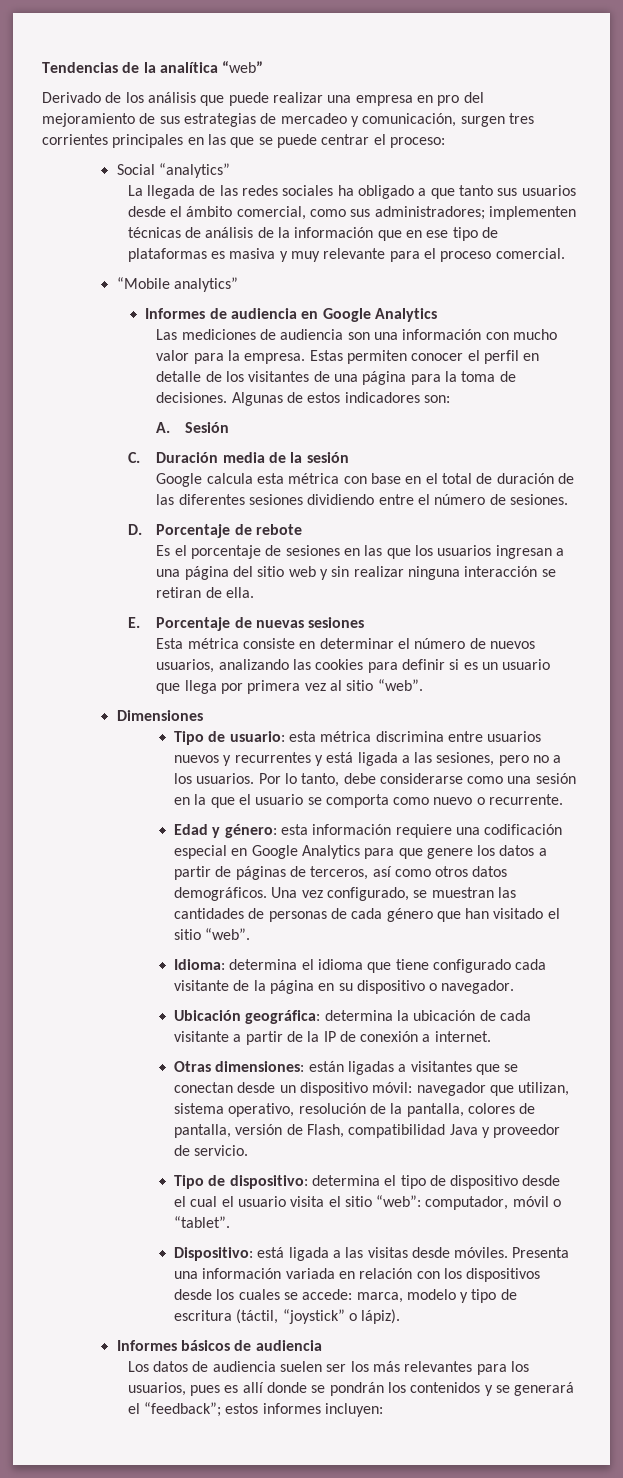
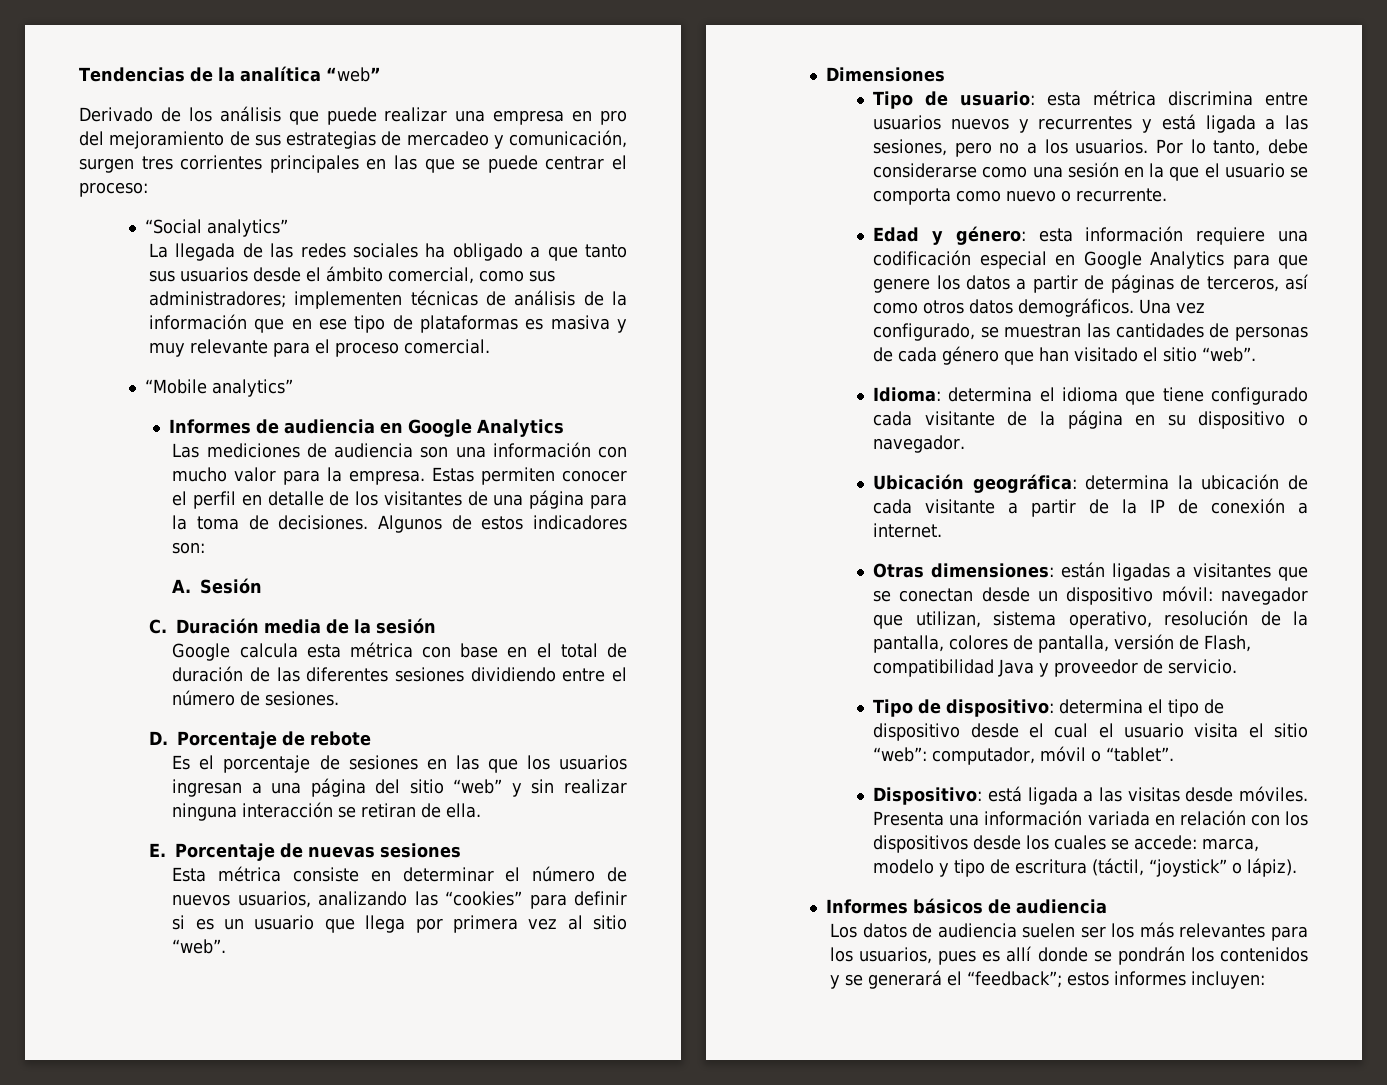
[116,163,231,178] Social “analytics” -> [145,219,289,237] “Social analytics”
[231,392,283,406] Algunas -> [378,515,443,533] Algunos
[288,566,316,577] web -> [453,779,503,794] “web”
[315,659,364,670] cookies -> [445,891,523,906] “cookies”

